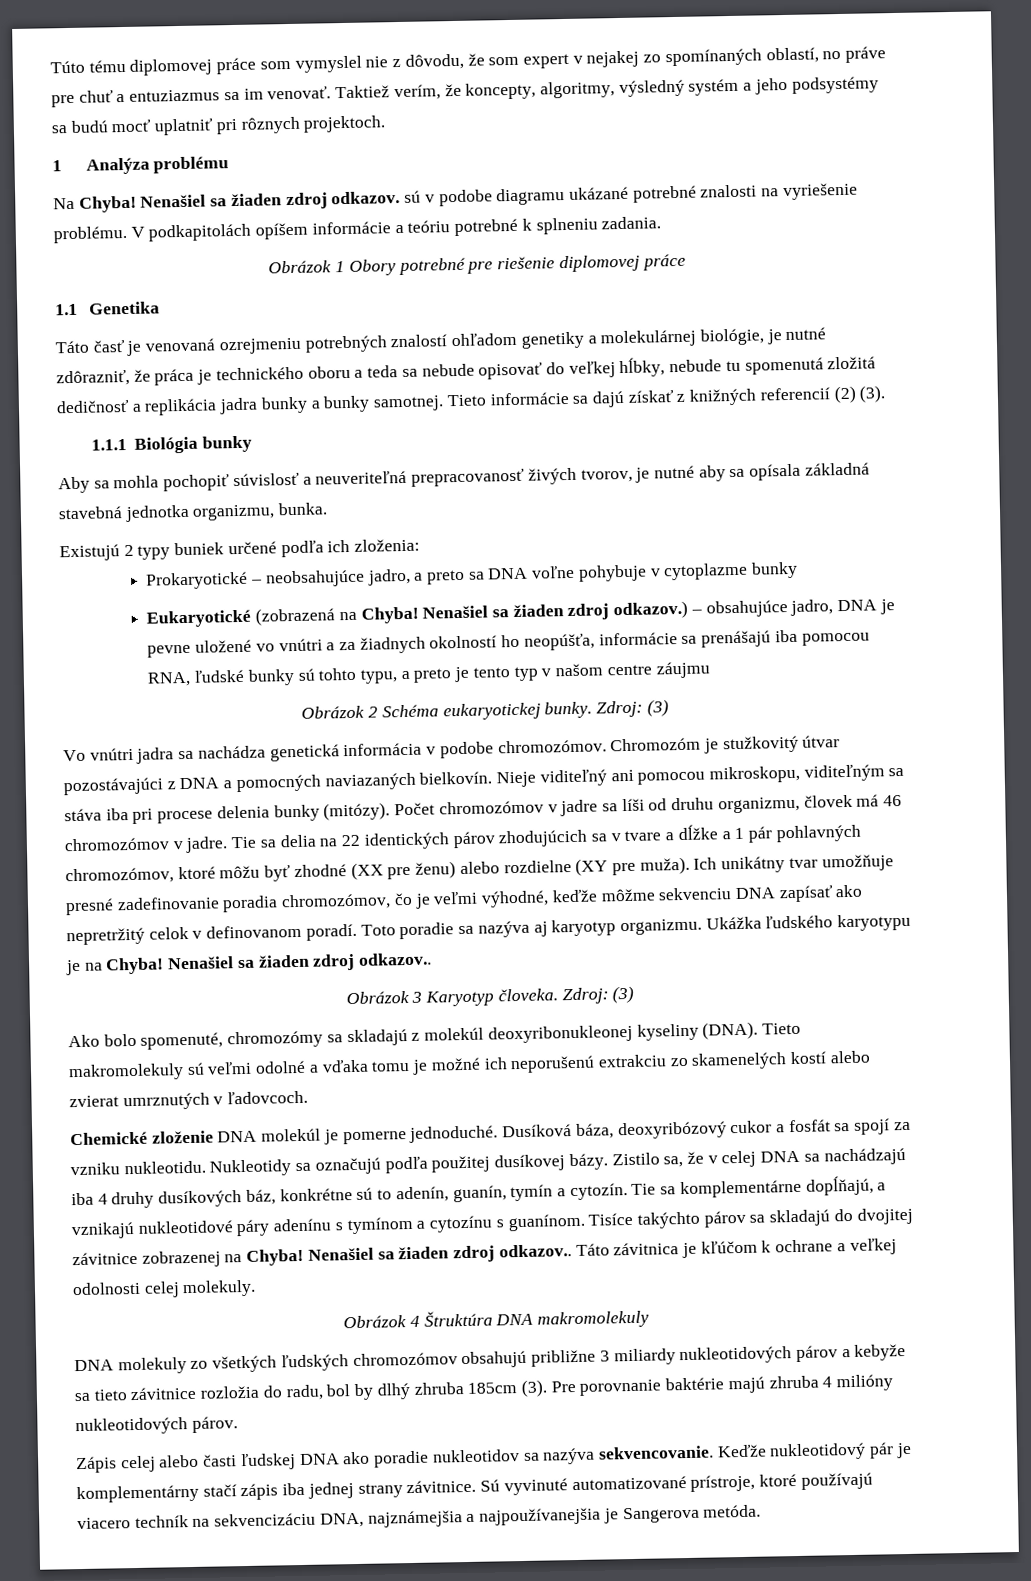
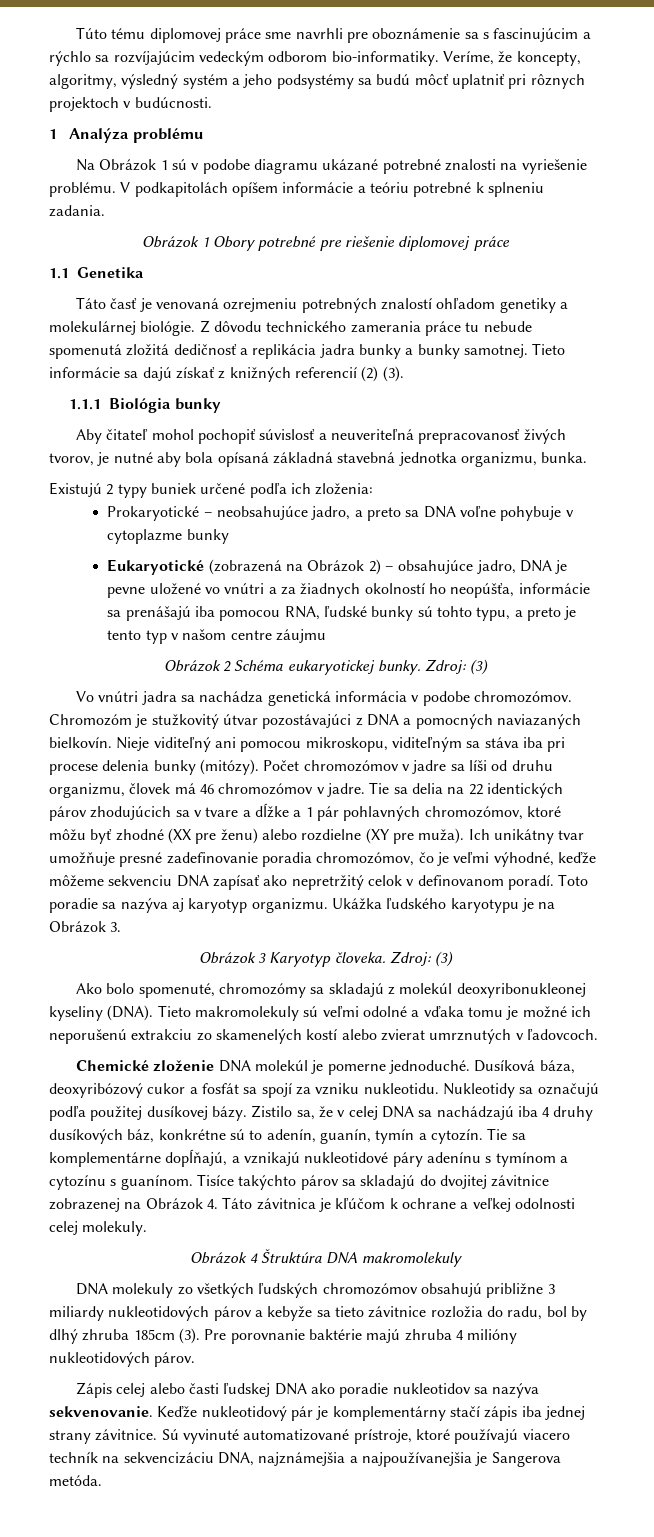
[259,46,887,73] [51,84,441,108] som vymyslel nie z dôvodu, že som expert v nejakej zo spomínaných oblastí, no práve pre chuť a entuziazmus sa im venovať. Taktiež verím, -> [265,28,591,43] [49,51,494,66] sme navrhli pre oboznámenie sa s fascinujúcim a rýchlo sa rozvíjajúcim vedeckým odborom bio-informatiky. Veríme,
[111,119,152,133] mocť -> [414,74,449,85] môcť
[303,115,387,133] projektoch. -> [49,97,212,112] projektoch v budúcnosti.
[78,190,401,213] Chyba! Nenašiel sa žiaden zdroj odkazov. -> [99,159,168,171] Obrázok 1
[699,327,827,346] [56,357,741,387] biológie, je nutné zdôrazniť, že práca je technického oboru a teda sa nebude opisovať do veľkej hĺbky, nebude tu -> [140,320,532,336] biológie. Z dôvodu technického zamerania práce tu nebude
[93,475,160,489] sa mohla -> [106,429,194,440] čitateľ mohol
[729,463,802,481] sa opísala -> [185,452,269,467] bola opísaná
[360,600,689,624] Chyba! Nenašiel sa žiaden zdroj odkazov.) -> [307,559,381,575] Obrázok 2)
[600,888,656,902] môžme -> [49,875,104,887] môžeme
[105,952,433,975] Chyba! Nenašiel sa žiaden zdroj odkazov.. -> [49,921,122,933] Obrázok 3.
[246,1244,572,1266] Chyba! Nenašiel sa žiaden zdroj odkazov.. -> [145,1198,218,1210] Obrázok 4.
[597,1445,714,1460] sekvencovanie. -> [49,1406,153,1417] sekvenovanie.

